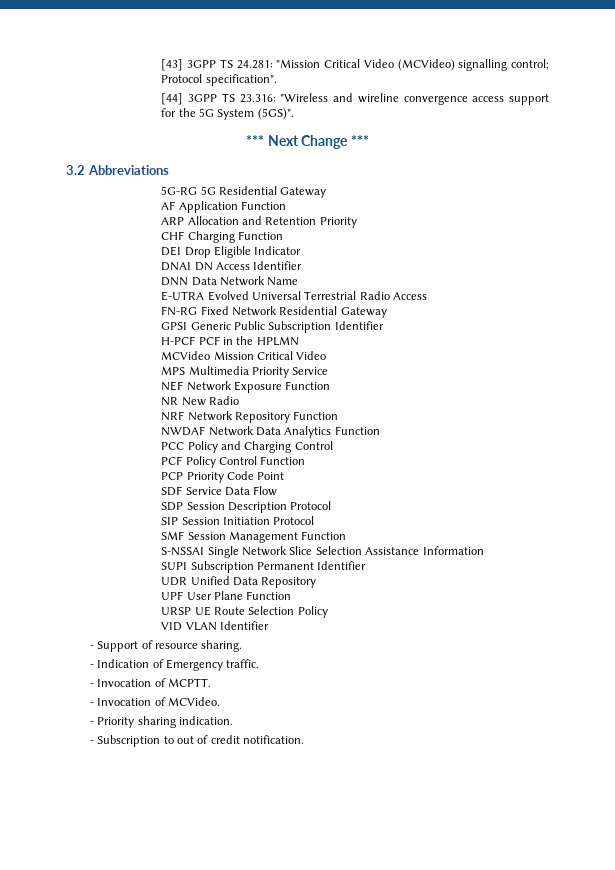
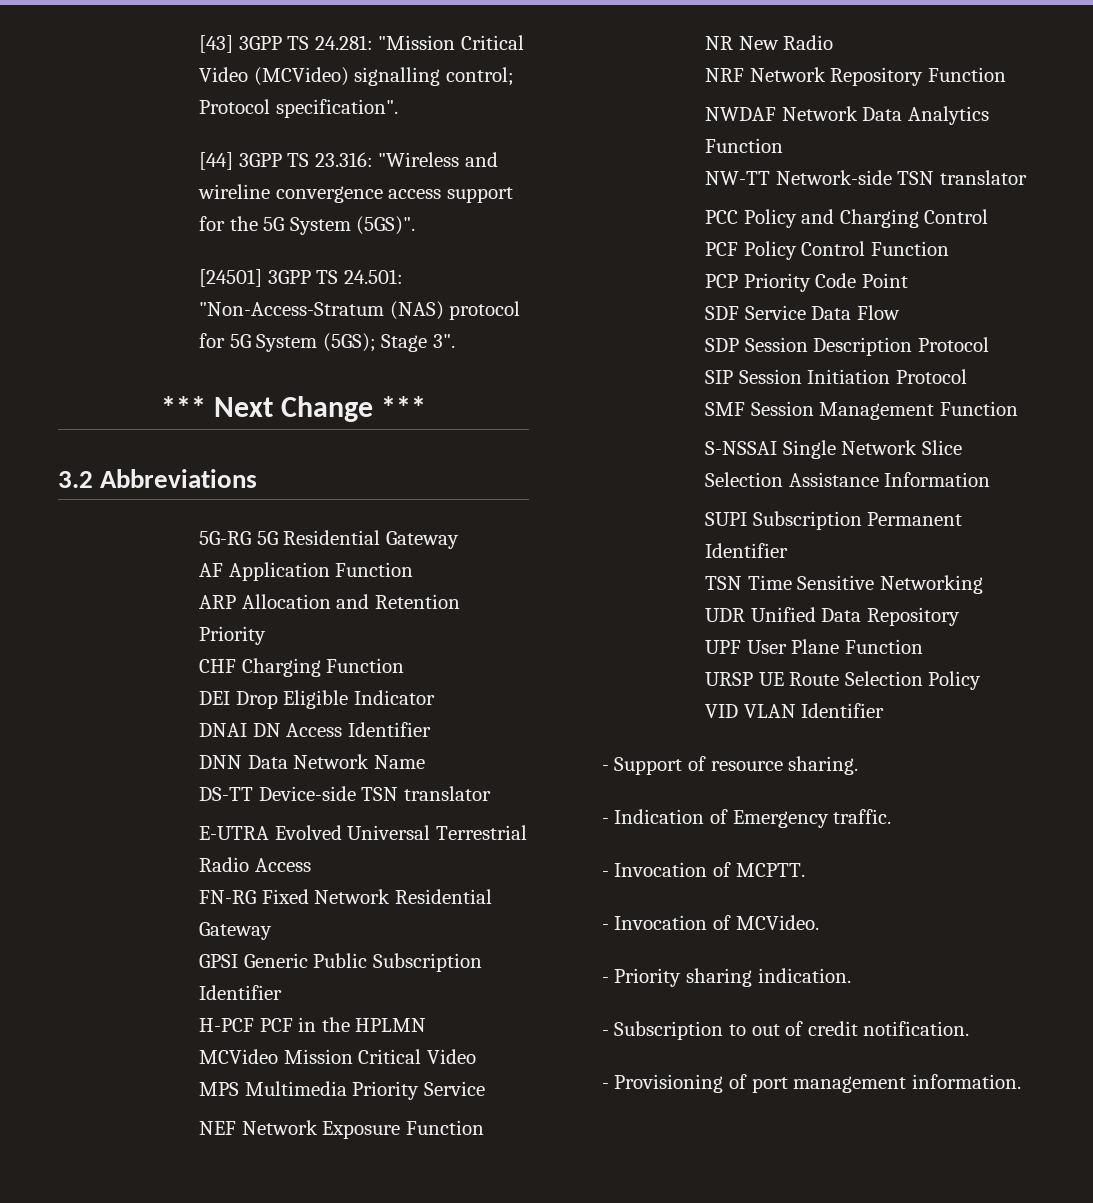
(294, 114) none -> [199,269,403,287] [199,301,521,320] [199,333,455,352] // [24501] 3GPP TS 24.501: "Non-Access-Stratum (NAS) protocol for 5G System (5GS); Stage 3".
(299, 281) none -> [199,786,491,801] // DS-TT Device-side TSN translator
(380, 430) none -> [705,170,1027,185] // NW-TT Network-side TSN translator
(367, 565) none -> [705,575,983,594] // TSN Time Sensitive Networking
(305, 739) none -> [601,1074,1021,1093] // - Provisioning of port management information.

